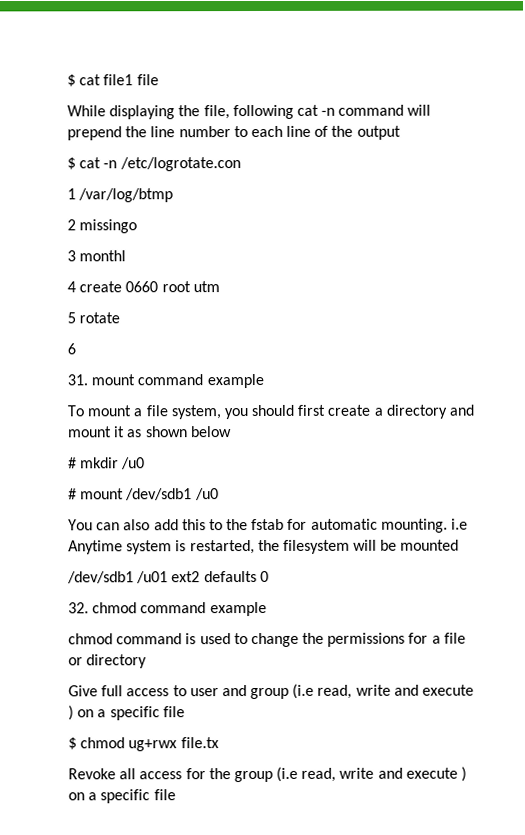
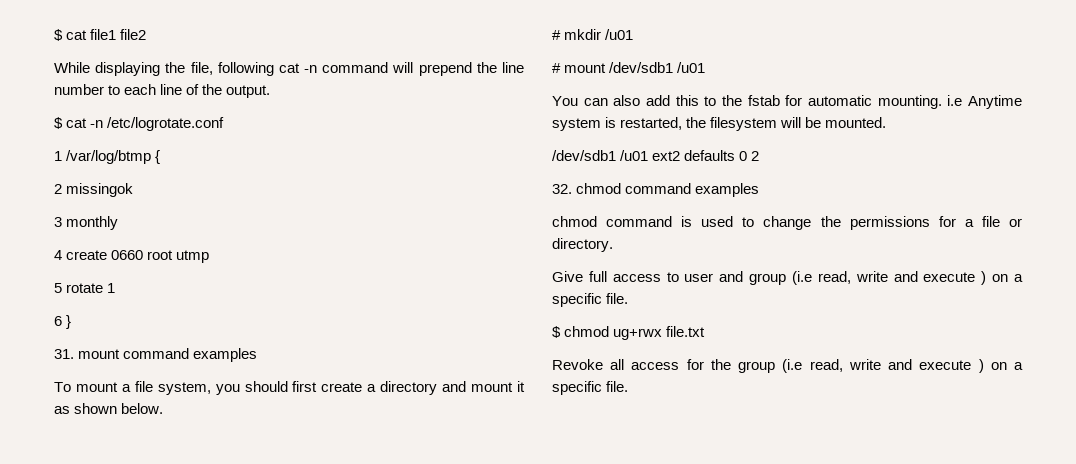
[136,74,159,86] file -> [120,29,147,40] file2
[356,125,401,140] output -> [226,85,271,98] output.
[119,157,241,172] /etc/logrotate.con -> [107,117,225,131] /etc/logrotate.conf
[67,219,138,234] // 2 missingo -> [155,150,161,164] [54,183,134,197] { // 2 missingok
[79,250,127,262] monthl -> [66,216,119,230] monthly
[192,281,220,293] utm -> [176,250,210,263] utmp
(121, 318) none -> [107,283,116,293] 1
(76, 349) none -> [66,315,72,329] }
[206,373,264,389] example -> [193,348,258,362] examples
[190,426,232,438] below -> [121,403,164,414] below.
[121,457,146,470] /u0 -> [605,29,634,40] /u01
[194,488,219,501] /u0 -> [677,62,706,73] /u01
[400,539,460,551] mounted -> [825,117,887,128] mounted.
(269, 576) none -> [751,151,760,161] 2
[209,601,267,617] example -> [695,183,760,197] examples
[86,654,148,669] directory -> [552,238,613,252] directory.
[162,706,185,718] file -> [606,293,629,304] file.
[180,737,219,749] file.tx -> [666,326,706,337] file.txt
[153,789,176,801] file -> [606,381,629,392] file.

